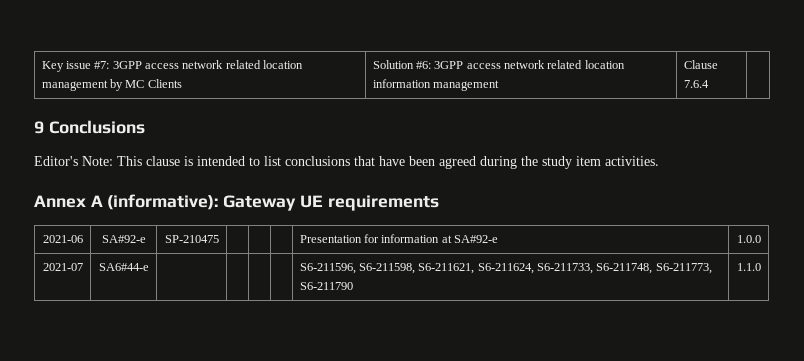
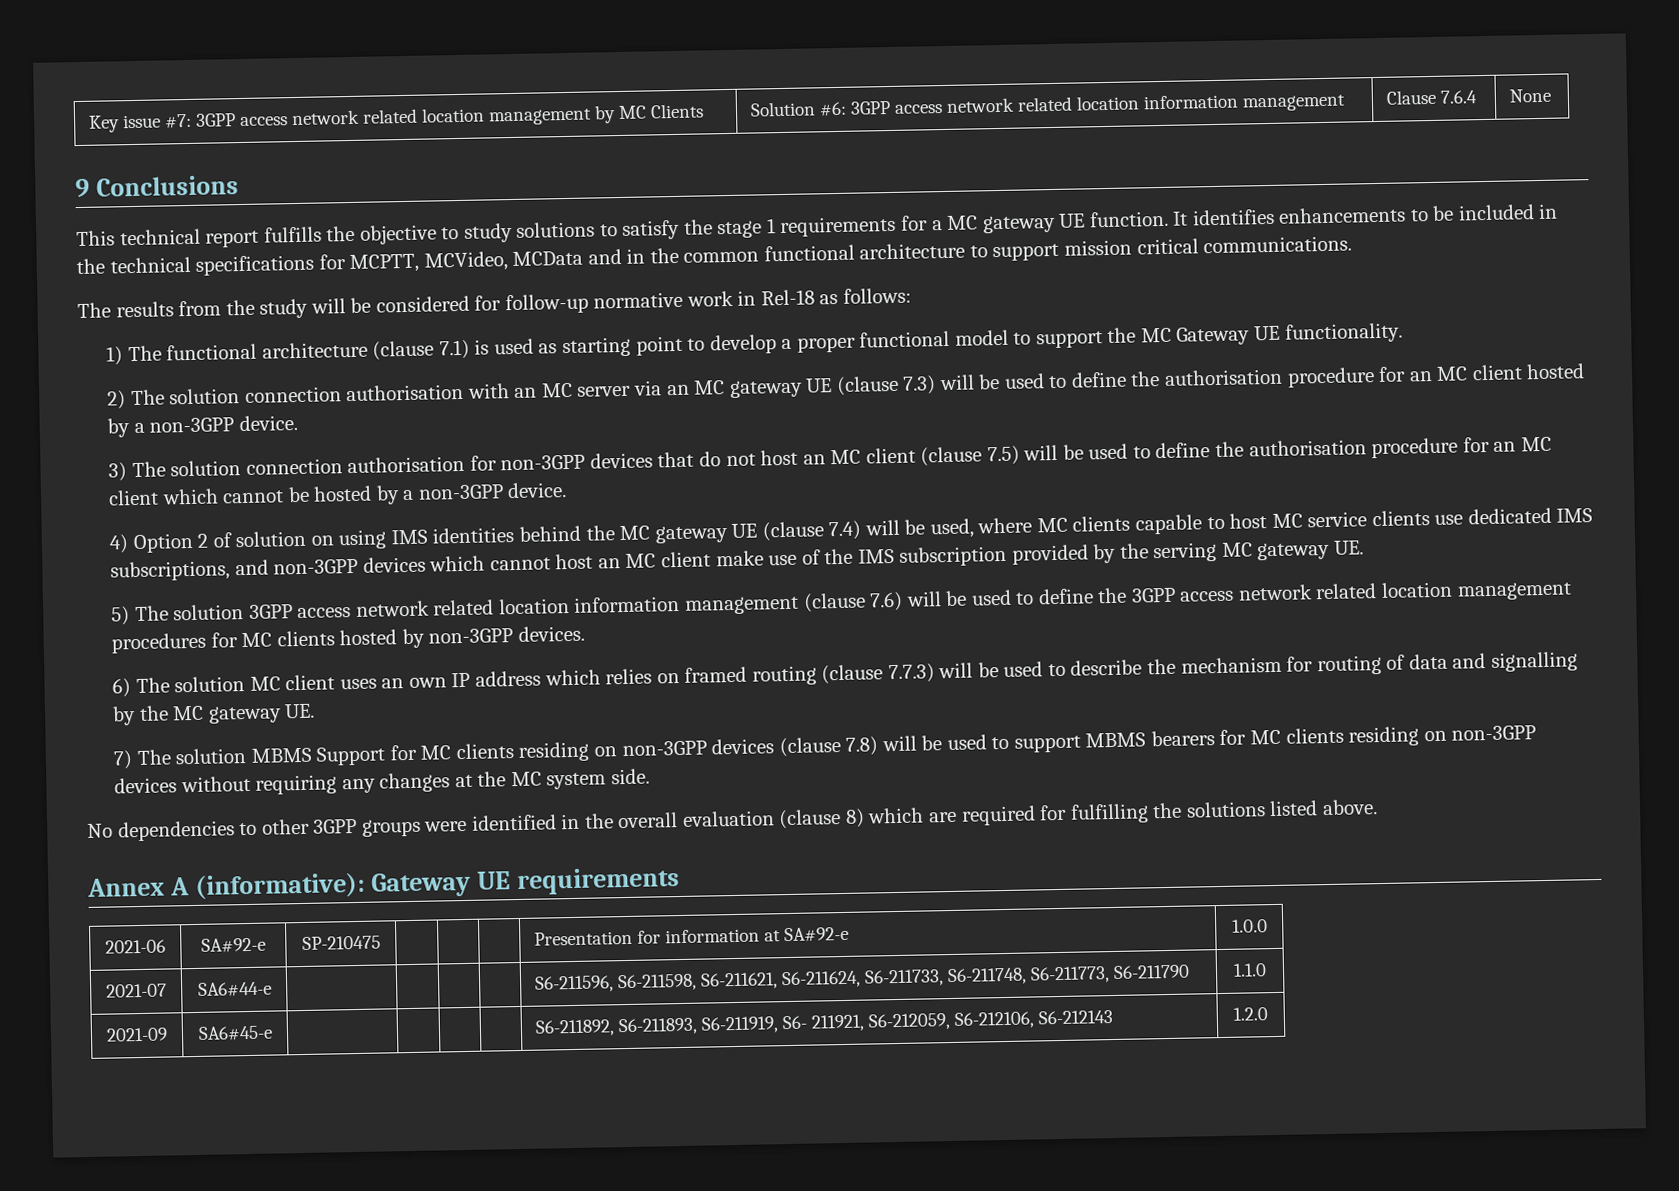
(709, 84) | -> [1509,88,1552,103] | None
[34,156,659,169] Editor's Note: This clause is intended to list conclusions that have been agreed during the study item activities. -> [76,203,1559,248] [76,235,1353,276] [77,287,913,319] [106,322,1403,366] [107,363,1586,410] [107,414,298,438] [108,436,1552,482] [108,482,568,506] [109,507,1594,554] [110,540,1364,582] [111,581,1572,626] [111,625,585,654] [112,651,1578,698] [112,703,316,726] [113,725,1537,770] [114,768,651,795] [87,799,1378,842] This technical report fulfills the objective to study solutions to satisfy the stage 1 requirements for a MC gateway UE function. It identifies enhancements to be included in the technical specifications for MCPTT, MCVideo, MCData and in the common functional architecture to support mission critical communications. // The results from the study will be considered for follow-up normative work in Rel-18 as follows: // 1) The functional architecture (clause 7.1) is used as starting point to develop a proper functional model to support the MC Gateway UE functionality. // 2) The solution connection authorisation with an MC server via an MC gateway UE (clause 7.3) will be used to define the authorisation procedure for an MC client hosted by a non-3GPP device. // 3) The solution connection authorisation for non-3GPP devices that do not host an MC client (clause 7.5) will be used to define the authorisation procedure for an MC client which cannot be hosted by a non-3GPP device. // 4) Option 2 of solution on using IMS identities behind the MC gateway UE (clause 7.4) will be used, where MC clients capable to host MC service clients use dedicated IMS subscriptions, and non-3GPP devices which cannot host an MC client make use of the IMS subscription provided by the serving MC gateway UE. // 5) The solution 3GPP access network related location information management (clause 7.6) will be used to define the 3GPP access network related location management procedures for MC clients hosted by non-3GPP devices. // 6) The solution MC client uses an own IP address which relies on framed routing (clause 7.7.3) will be used to describe the mechanism for routing of data and signalling by the MC gateway UE. // 7) The solution MBMS Support for MC clients residing on non-3GPP devices (clause 7.8) will be used to support MBMS bearers for MC clients residing on non-3GPP devices without requiring any changes at the MC system side. // No dependencies to other 3GPP groups were identified in the overall evaluation (clause 8) which are required for fulfilling the solutions listed above.
(761, 267) none -> [106,1027,168,1042] [197,1025,273,1041] [535,1009,1114,1037] [1233,1007,1268,1021] // 2021-09 | SA6#45-e | | | | | S6-211892, S6-211893, S6-211919, S6- 211921, S6-212059, S6-212106, S6-212143 | 1.2.0

